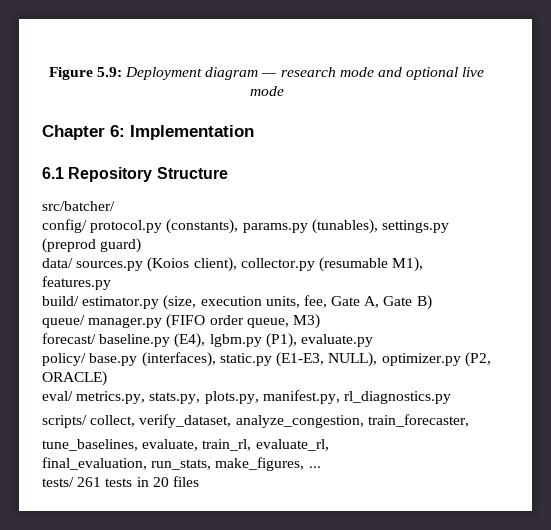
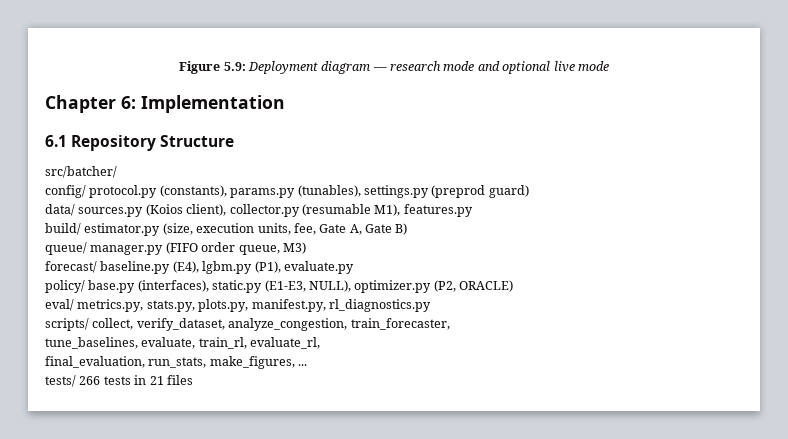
[77,477,102,487] 261 -> [79,376,101,385] 266
[152,477,169,487] 20 -> [149,376,164,385] 21

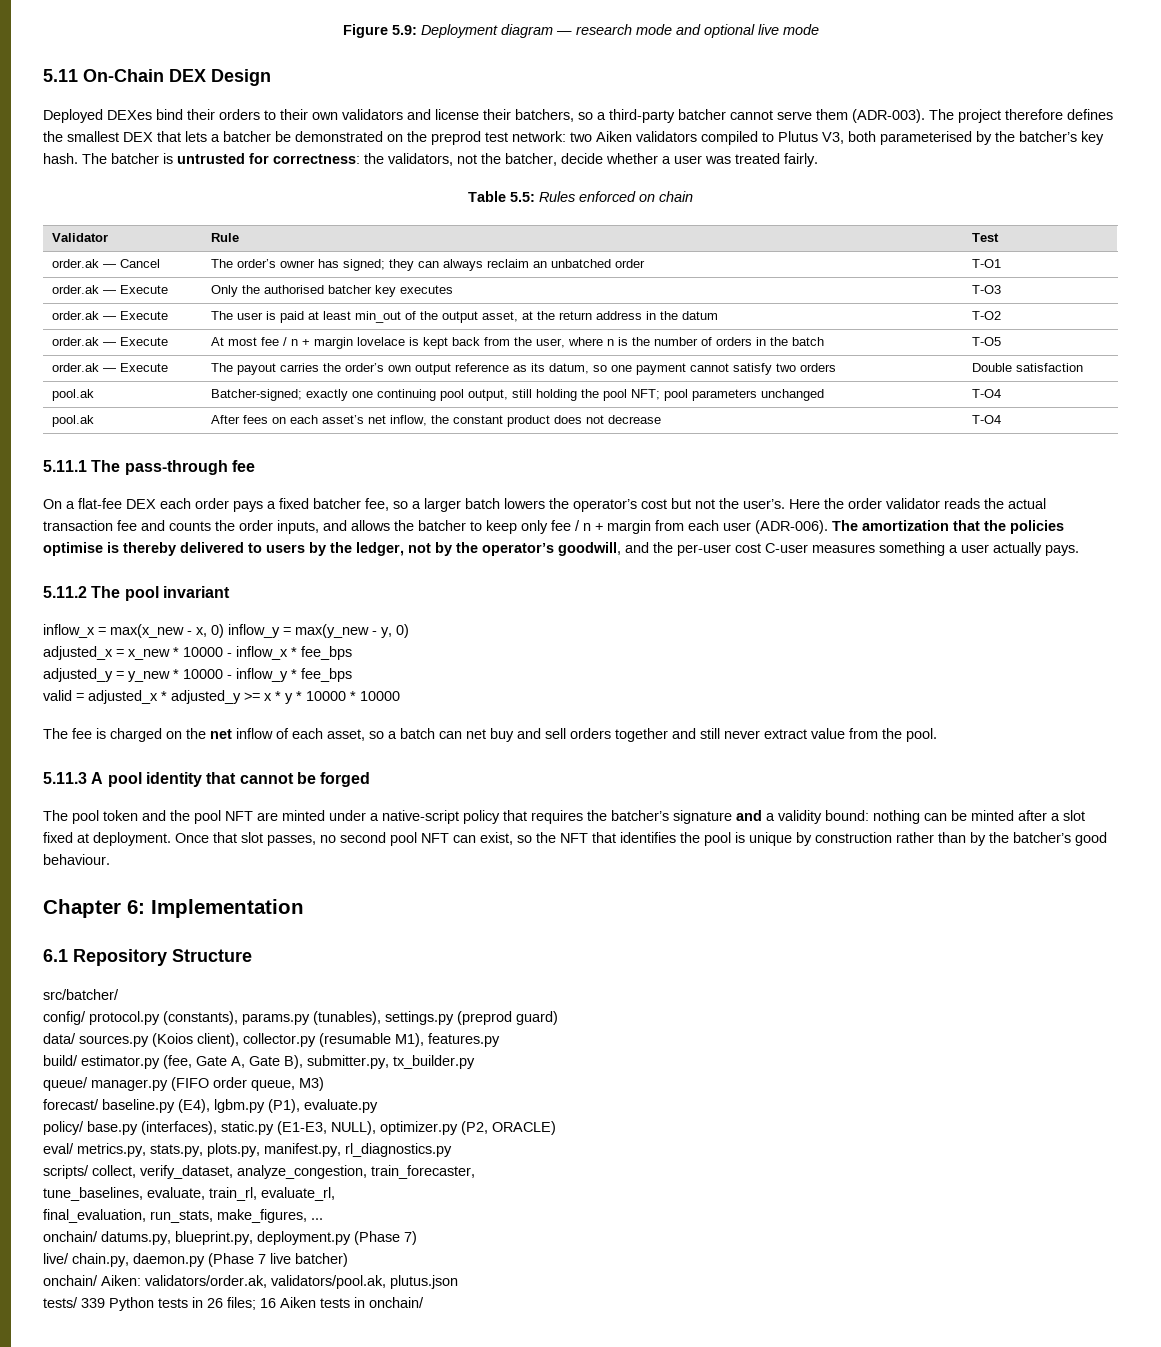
(609, 66) none -> [43,69,271,86] [43,109,1113,123] [43,131,1104,145] [43,153,818,167] [468,191,693,202] [52,233,109,242] [211,233,240,242] [972,233,1000,242] [52,259,161,268] [211,259,646,271] [972,259,1002,268] [52,285,169,294] [211,285,454,297] [972,285,1002,294] [52,311,169,320] [211,311,719,323] [972,311,1002,320] [52,337,169,346] [211,337,825,349] [972,337,1002,346] [52,363,169,372] [211,363,837,375] [972,363,1084,372] [52,389,95,401] [211,389,825,401] [972,389,1002,398] [52,415,95,427] [211,415,662,427] [972,415,1002,424] [43,460,255,475] [43,498,1046,512] [43,520,1064,534] [43,542,1079,556] [43,586,230,601] [43,624,409,638] [43,646,352,660] [43,668,352,682] [43,690,400,704] [43,728,937,742] [43,772,371,787] [43,810,1085,824] [43,832,1107,846] [43,854,110,865] // 5.11 On-Chain DEX Design // Deployed DEXes bind their orders to their own validators and license their batchers, so a third-party batcher cannot serve them (ADR-003). The project therefore defines the smallest DEX that lets a batcher be demonstrated on the preprod test network: two Aiken validators compiled to Plutus V3, both parameterised by the batcher’s key hash. The batcher is untrusted for correctness: the validators, not the batcher, decide whether a user was treated fairly. // Table 5.5: Rules enforced on chain // Validator | Rule | Test // order.ak — Cancel | The order’s owner has signed; they can always reclaim an unbatched order | T-O1 // order.ak — Execute | Only the authorised batcher key executes | T-O3 // order.ak — Execute | The user is paid at least min_out of the output asset, at the return address in the datum | T-O2 // order.ak — Execute | At most fee / n + margin lovelace is kept back from the user, where n is the number of orders in the batch | T-O5 // order.ak — Execute | The payout carries the order’s own output reference as its datum, so one payment cannot satisfy two orders | Double satisfaction // pool.ak | Batcher-signed; exactly one continuing pool output, still holding the pool NFT; pool parameters unchanged | T-O4 // pool.ak | After fees on each asset’s net inflow, the constant product does not decrease | T-O4 // 5.11.1 The pass-through fee // On a flat-fee DEX each order pays a fixed batcher fee, so a larger batch lowers the operator’s cost but not the user’s. Here the order validator reads the actual transaction fee and counts the order inputs, and allows the batcher to keep only fee / n + margin from each user (ADR-006). The amortization that the policies optimise is thereby delivered to users by the ledger, not by the operator’s goodwill, and the per-user cost C-user measures something a user actually pays. // 5.11.2 The pool invariant // inflow_x = max(x_new - x, 0) inflow_y = max(y_new - y, 0) // adjusted_x = x_new * 10000 - inflow_x * fee_bps // adjusted_y = y_new * 10000 - inflow_y * fee_bps // valid = adjusted_x * adjusted_y >= x * y * 10000 * 10000 // The fee is charged on the net inflow of each asset, so a batch can net buy and sell orders together and still never extract value from the pool. // 5.11.3 A pool identity that cannot be forged // The pool token and the pool NFT are minted under a native-script policy that requires the batcher’s signature and a validity bound: nothing can be minted after a slot fixed at deployment. Once that slot passes, no second pool NFT can exist, so the NFT that identifies the pool is unique by construction rather than by the batcher’s good behaviour.
[162,223,408,235] (size, execution units, fee, Gate A, Gate B) -> [163,1055,475,1069] (fee, Gate A, Gate B), submitter.py, tx_builder.py
[45,375,193,387] tests/ 266 tests in 21 files -> [43,1231,417,1245] [43,1253,348,1267] [43,1275,458,1289] [43,1297,424,1311] onchain/ datums.py, blueprint.py, deployment.py (Phase 7) // live/ chain.py, daemon.py (Phase 7 live batcher) // onchain/ Aiken: validators/order.ak, validators/pool.ak, plutus.json // tests/ 339 Python tests in 26 files; 16 Aiken tests in onchain/

